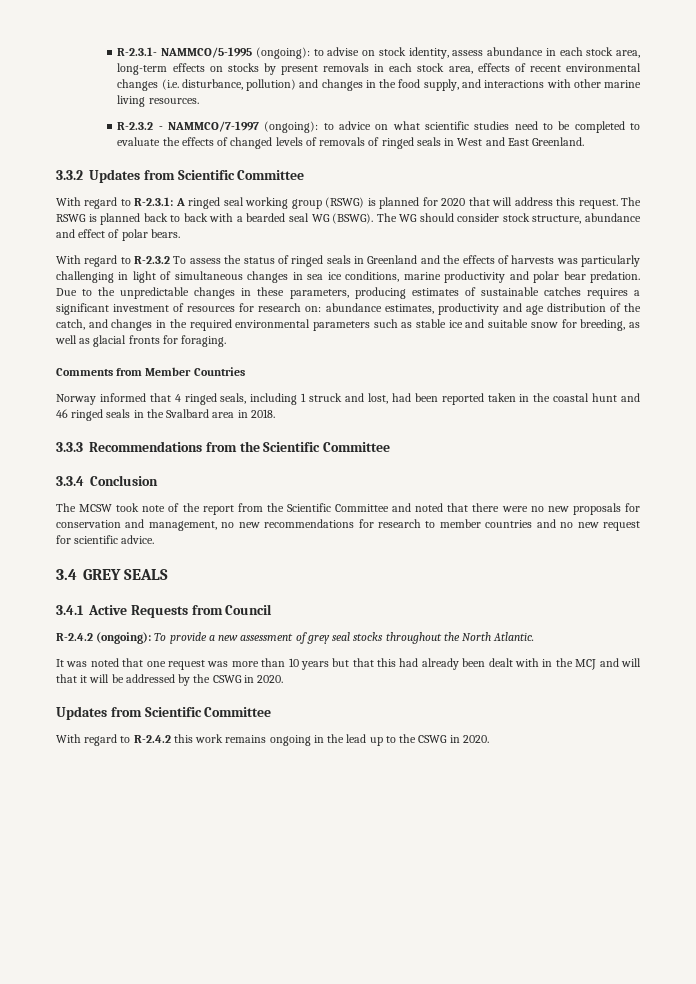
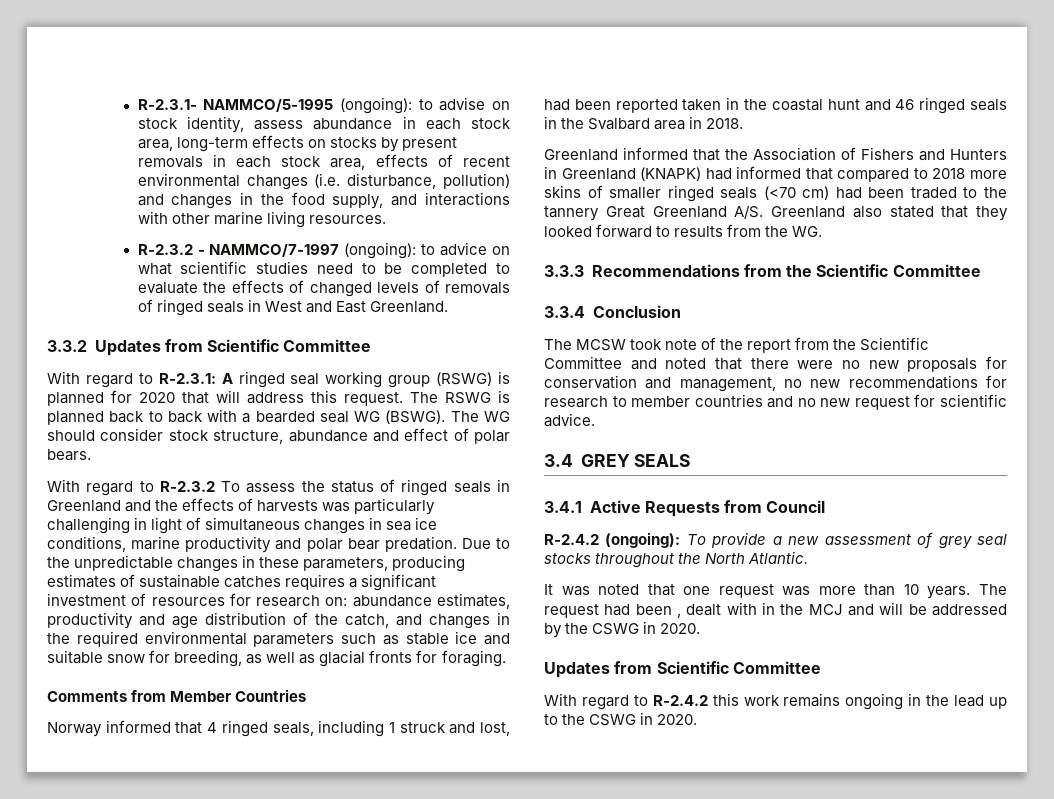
(275, 413) none -> [544,147,1007,161] [544,166,1007,182] [544,185,1007,202] [544,205,1008,221] [544,224,823,238] // Greenland informed that the Association of Fishers and Hunters in Greenland (KNAPK) had informed that compared to 2018 more skins of smaller ringed seals (<70 cm) had been traded to the tannery Great Greenland A/S. Greenland also stated that they looked forward to results from the WG.
[300,658,486,670] years but that this had already been -> [927,584,1008,599] [544,604,681,618] years. The request had been ,
[56,674,110,683] that it will -> (904, 608) none

